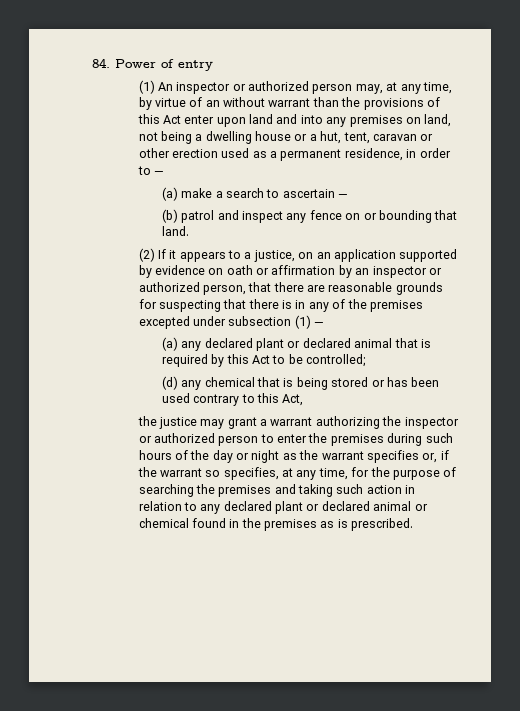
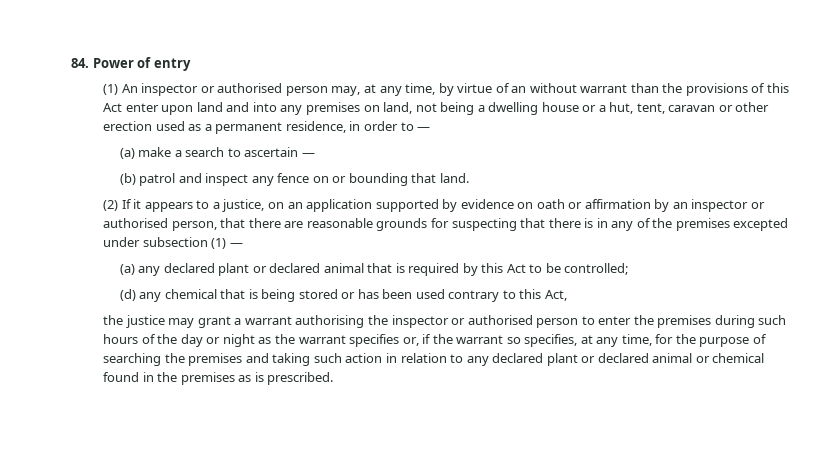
[248,81,310,91] authorized -> [217,83,283,93] authorised
[138,282,200,292] authorized -> [103,218,169,228] authorised
[315,416,380,429] authorizing -> [295,315,365,328] authorising
[153,433,215,443] authorized -> [467,315,533,325] authorised

